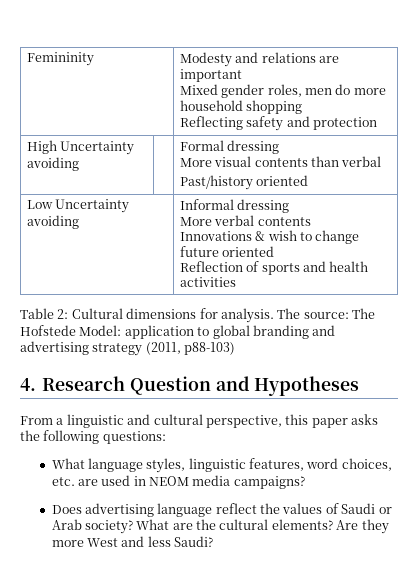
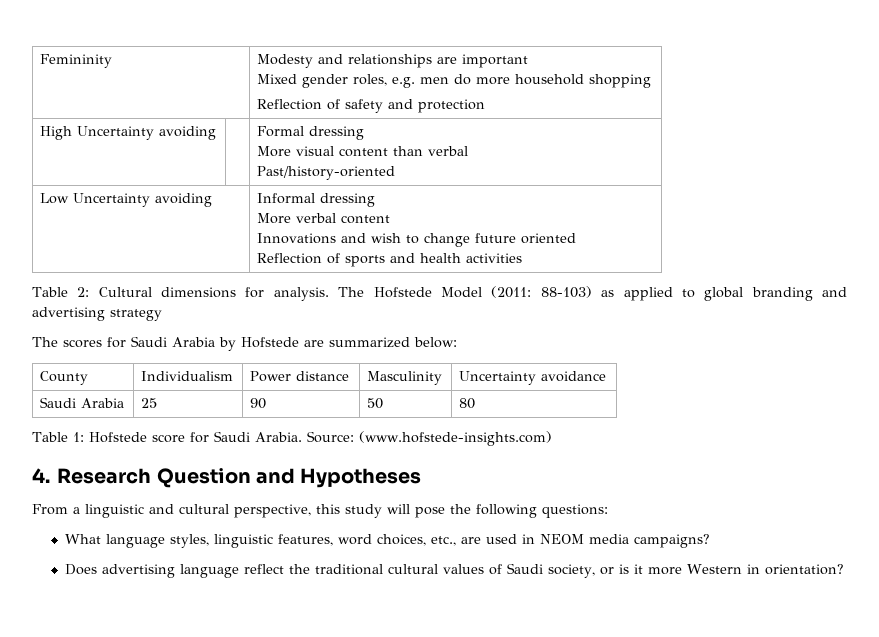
[261,52,316,63] relations -> [348,54,433,68] relationships
(302, 90) none -> [392,77,416,88] e.g.
[179,116,243,130] Reflecting -> [257,99,341,110] Reflection of
[254,158,308,167] contents -> [339,148,389,157] content
[179,175,309,190] Past/history oriented -> [257,166,396,180] Past/history-oriented
[257,217,311,226] contents -> [341,215,391,224] content
[255,231,266,241] & -> [341,233,367,243] and
[303,308,375,319] [20,325,194,339] source: The Hofstede Model: application -> [373,286,673,301] Hofstede Model (2011: 88-103) as applied
[145,342,236,355] (2011, p88-103) -> [32,336,457,351] [40,371,89,385] [141,371,234,381] [250,371,350,382] [367,371,443,385] [459,371,607,385] [40,397,125,408] [141,398,158,408] [250,398,267,409] [367,398,384,409] [459,398,476,409] [32,431,552,446] // The scores for Saudi Arabia by Hofstede are summarized below: // County | Individualism | Power distance | Masculinity | Uncertainty avoidance // Saudi Arabia | 25 | 90 | 50 | 80 // Table 1: Hofstede score for Saudi Arabia. Source: (www.hofstede-insights.com)
[311,414,378,428] paper asks -> [345,504,445,518] study will pose
[51,477,75,486] etc. -> [430,536,456,546] etc.,
(281, 508) none -> [314,564,438,575] traditional cultural
[378,507,392,514] [51,519,389,534] [51,536,214,547] or Arab society? What are the cultural elements? Are they more West and less Saudi? -> [547,564,844,578] society, or is it more Western in orientation?

